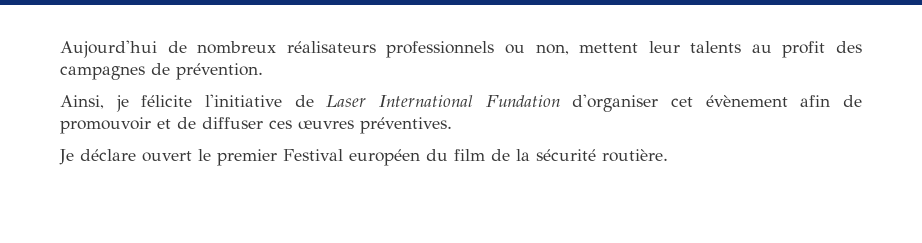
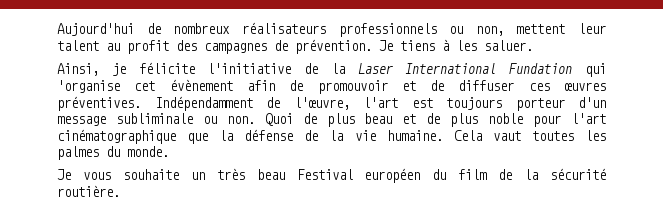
[690,41,742,53] talents -> [57,40,99,51] talent
(263, 71) none -> [379,39,533,51] Je tiens à les saluer.
(314, 101) none -> [330,63,345,74] la
[572,94,659,112] d'organiser -> [585,63,606,77] [57,80,120,93] qui 'organise
[59,149,277,166] // Je déclare ouvert le premier -> [154,96,606,111] [57,113,606,127] [57,129,606,144] [57,146,169,160] [57,168,285,180] Indépendamment de l'œuvre, l'art est toujours porteur d'un message subliminale ou non. Quoi de plus beau et de plus noble pour l'art cinématographique que la défense de la vie humaine. Cela vaut toutes les palmes du monde. // Je vous souhaite un très beau

